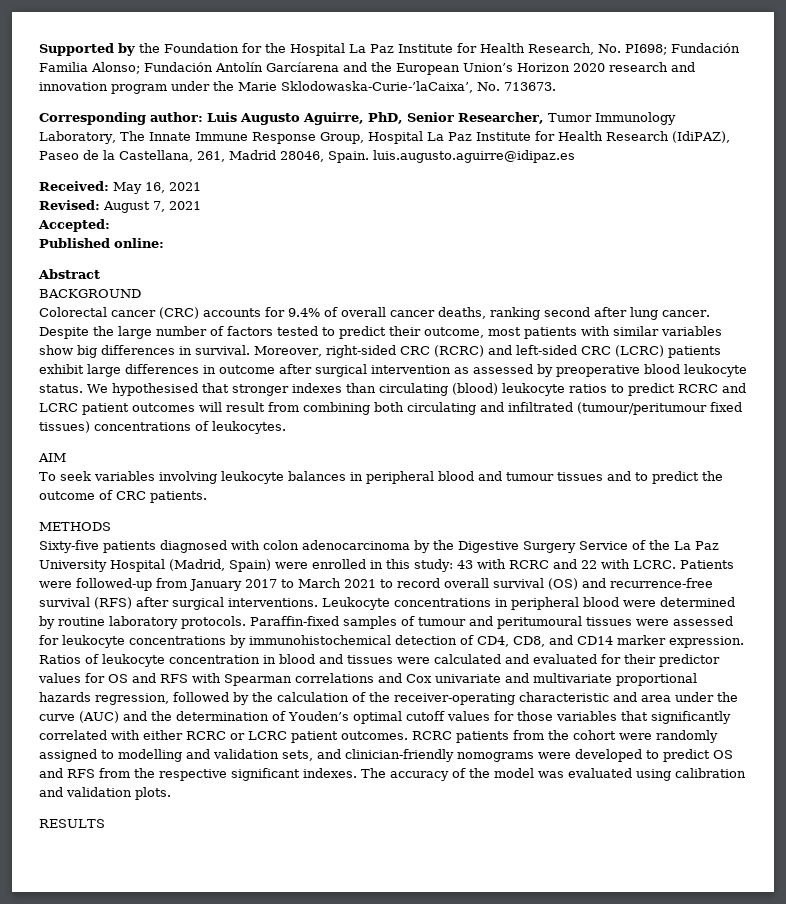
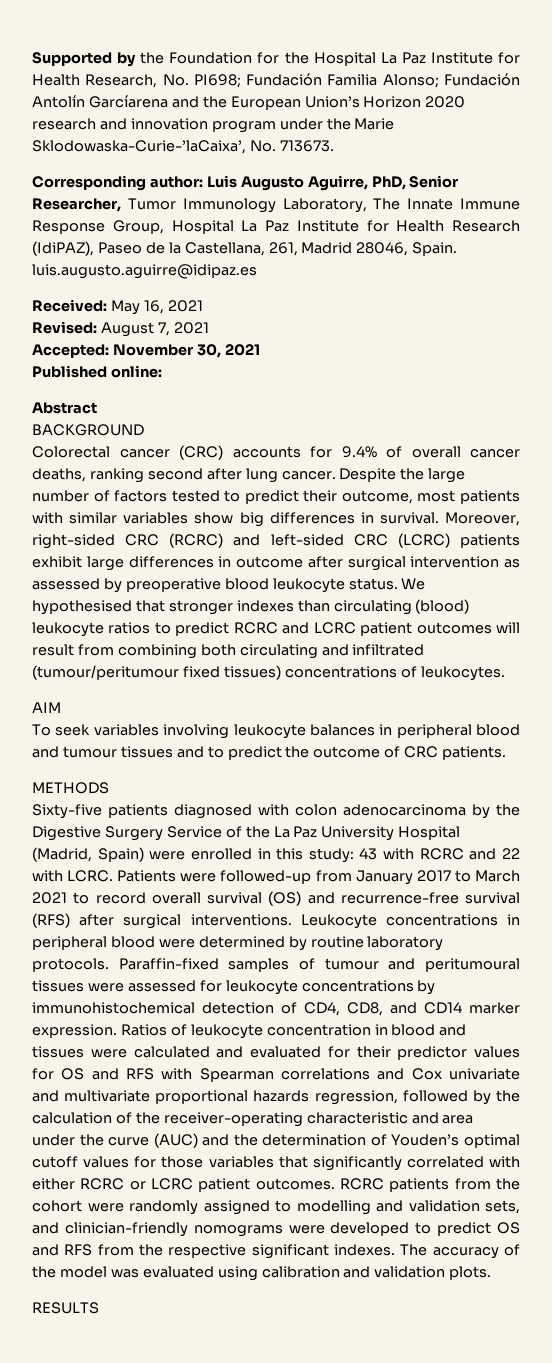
(110, 225) none -> [112,344,260,358] November 30, 2021

